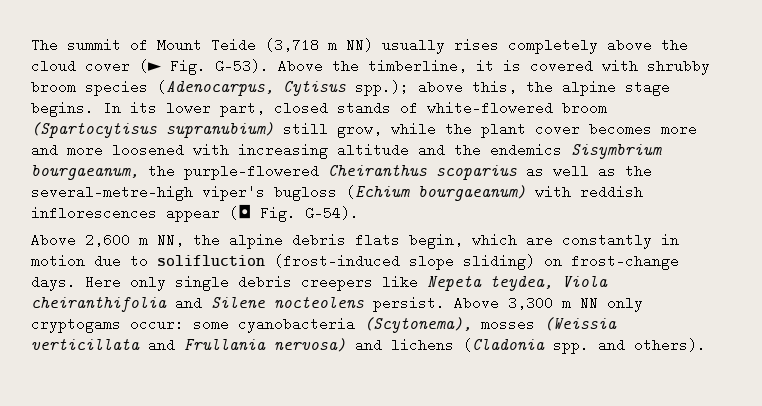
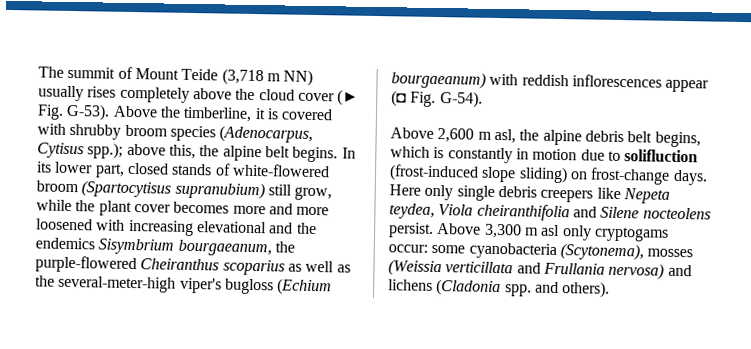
[625,80,670,96] stage -> [264,146,290,158] belt
[337,143,409,157] altitude -> [196,221,267,234] elevational
[31,185,193,201] several-metre-high -> [58,275,177,293] several-meter-high
[157,233,184,247] NN, -> [493,128,516,144] asl,
[355,233,553,249] flats begin, which are -> [627,131,701,148] [390,146,445,159] belt begins, which is
[580,296,598,310] NN -> [541,224,561,237] asl

